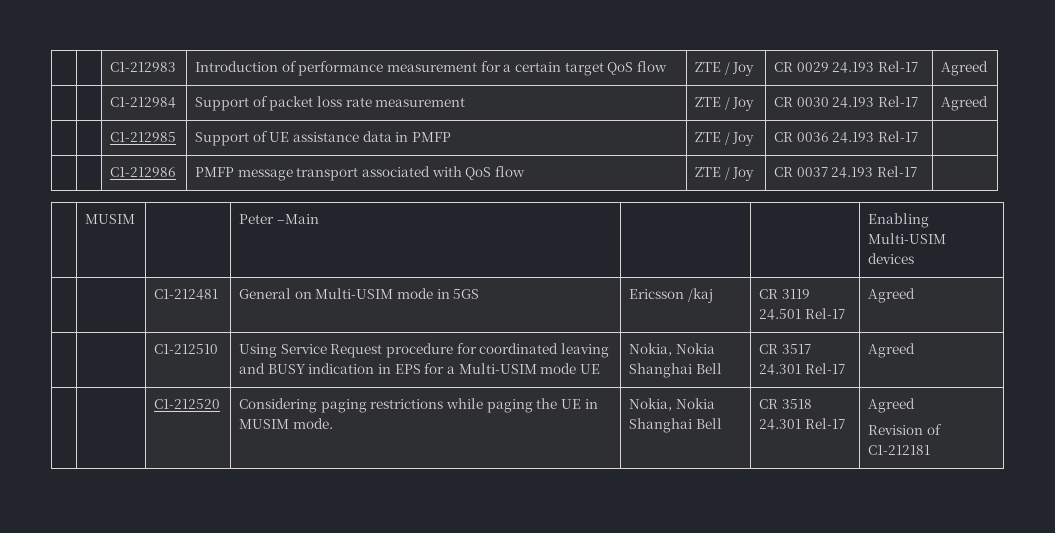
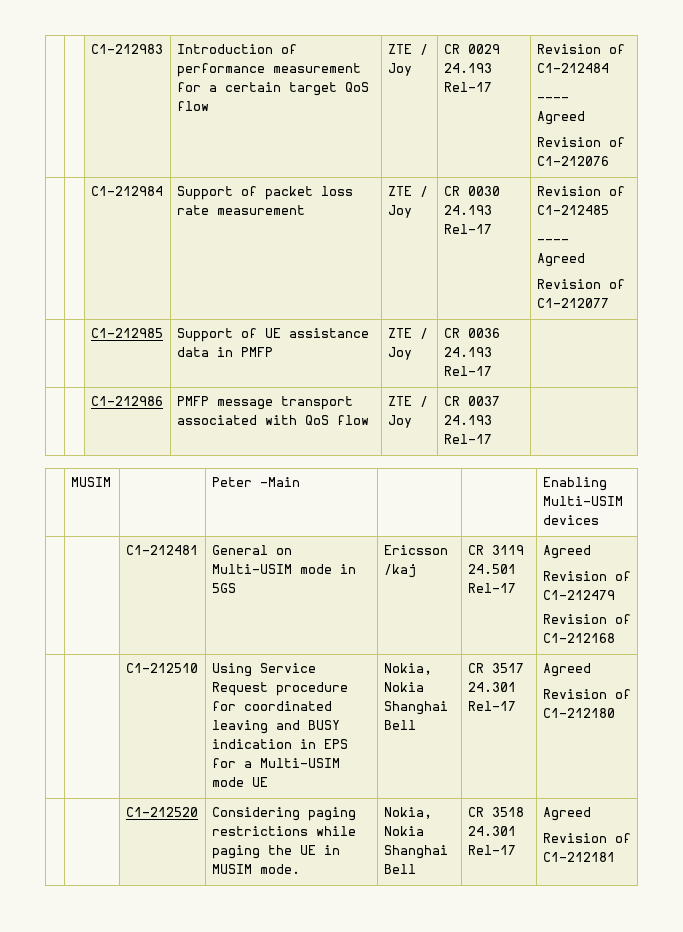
[941,61,989,76] Agreed -> [536,44,625,54] [536,63,609,73] [536,97,569,99] [536,111,585,125] [536,137,625,147] [536,156,609,166] Revision of C1-212484 // ____ // Agreed // Revision of C1-212076
[941,96,989,111] Agreed -> [536,186,625,196] [536,205,609,215] [536,239,569,241] [536,253,585,267] [536,279,625,289] [536,298,609,308] Revision of C1-212485 // ____ // Agreed // Revision of C1-212077
(916, 295) none -> [542,571,631,581] [542,590,615,600] [542,614,631,624] [542,633,615,643] // Revision of C1-212479 // Revision of C1-212168
(916, 350) none -> [542,689,631,699] [542,708,615,718] // Revision of C1-212180

